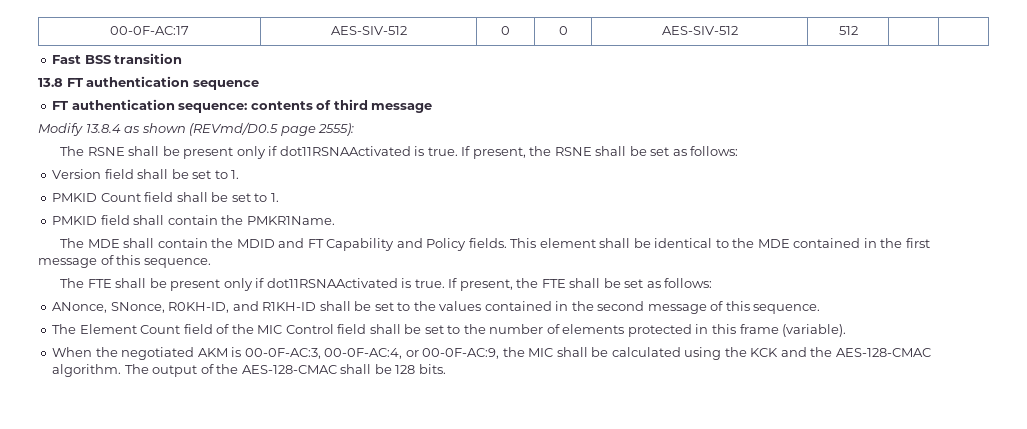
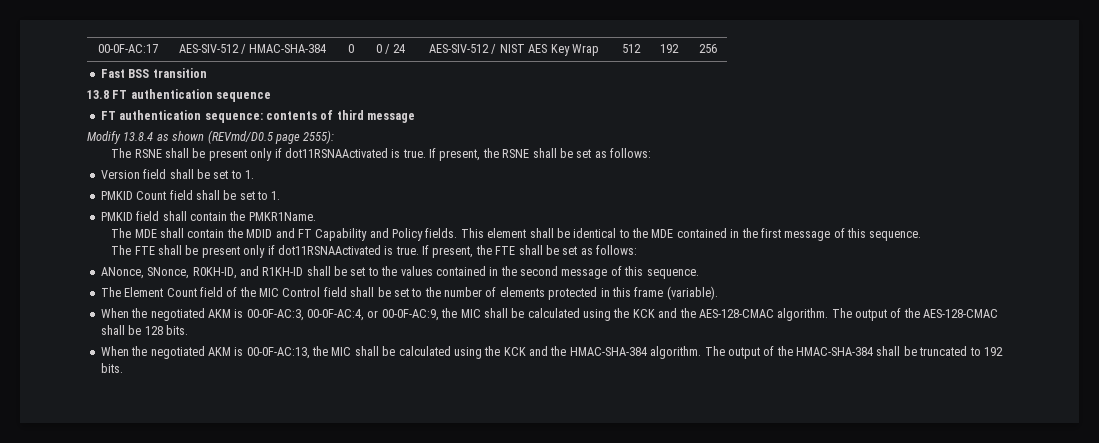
(407, 30) none -> [241,44,327,54] / HMAC-SHA-384
[661,26,738,35] | AES-SIV-512 -> [385,44,406,54] [429,44,599,56] / 24 | AES-SIV-512 / NIST AES Key Wrap
(858, 30) | -> [660,44,679,53] [698,44,717,53] 192 | 256
(446, 369) none -> [100,346,1003,359] [100,363,123,373] // When the negotiated AKM is 00-0F-AC:13, the MIC shall be calculated using the KCK and the HMAC-SHA-384 algorithm. The output of the HMAC-SHA-384 shall be truncated to 192 bits.

